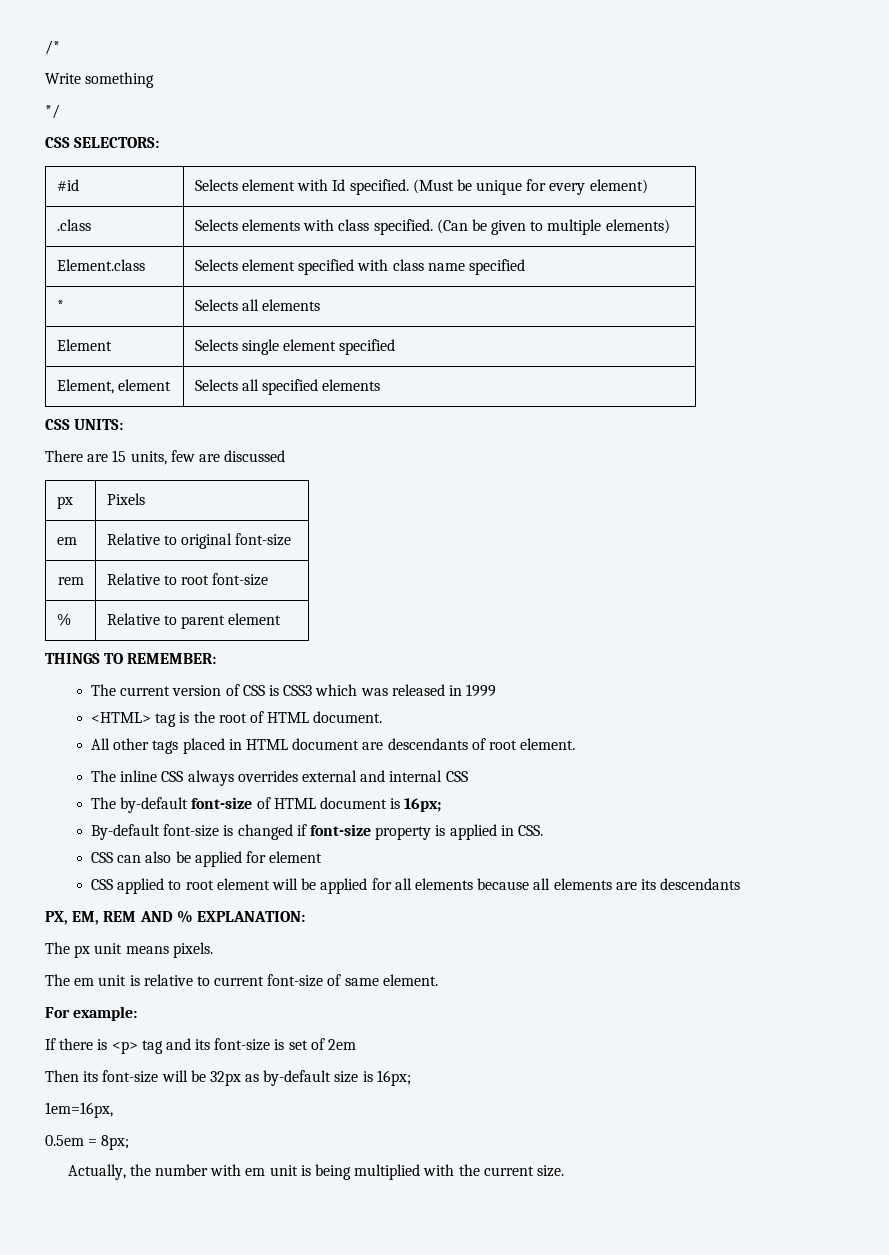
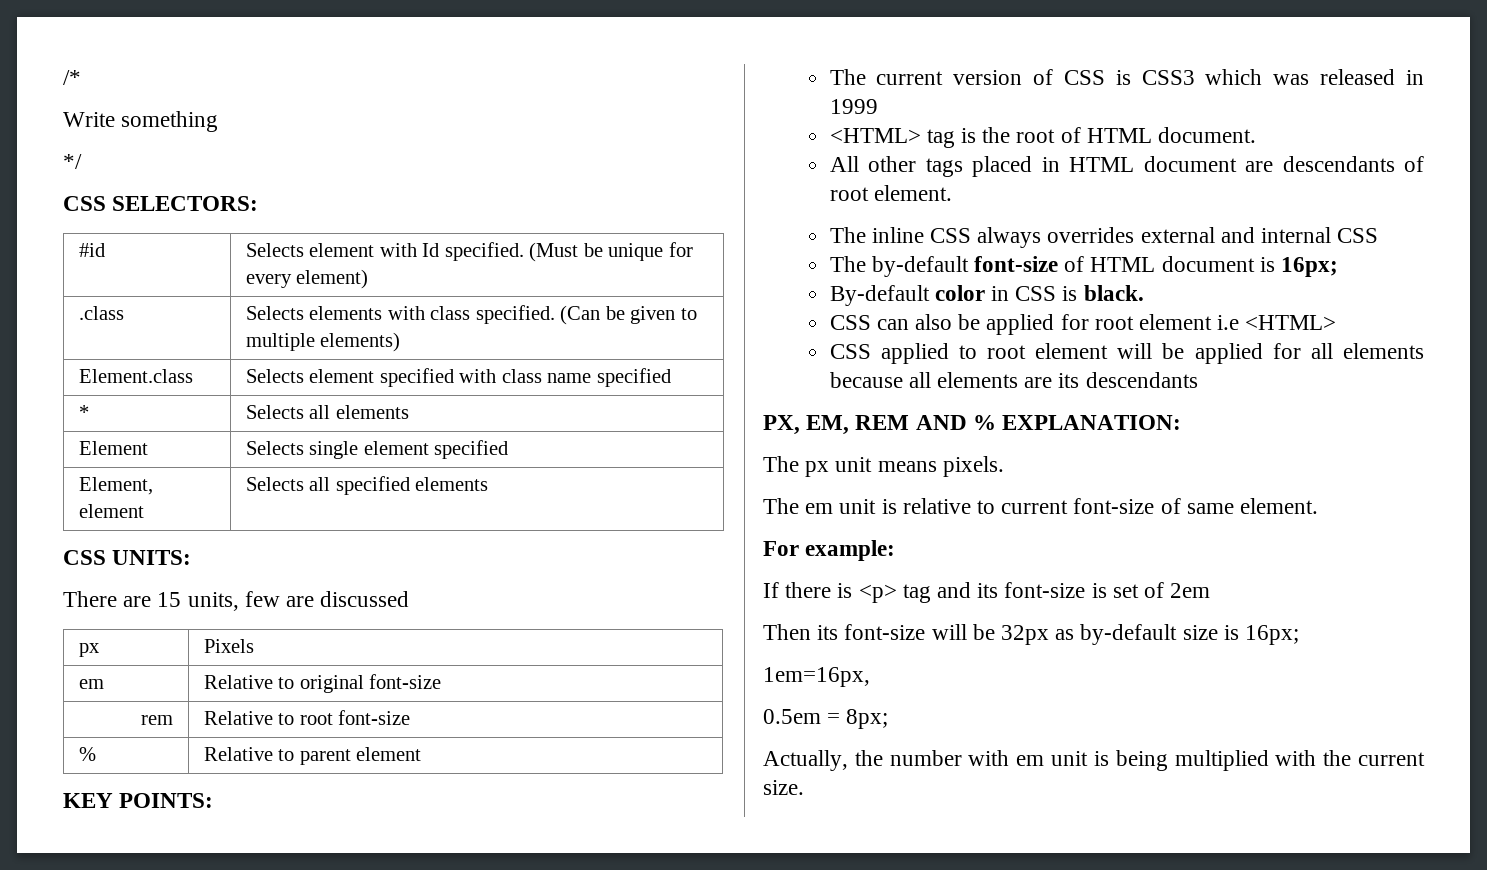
[45,653,217,664] THINGS TO REMEMBER: -> [63,793,214,808] KEY POINTS:
[163,824,543,840] font-size is changed if font-size property is applied in CSS. -> [934,285,1144,301] color in CSS is black.
[269,851,323,863] element -> [1094,314,1337,330] root element i.e <HTML>

